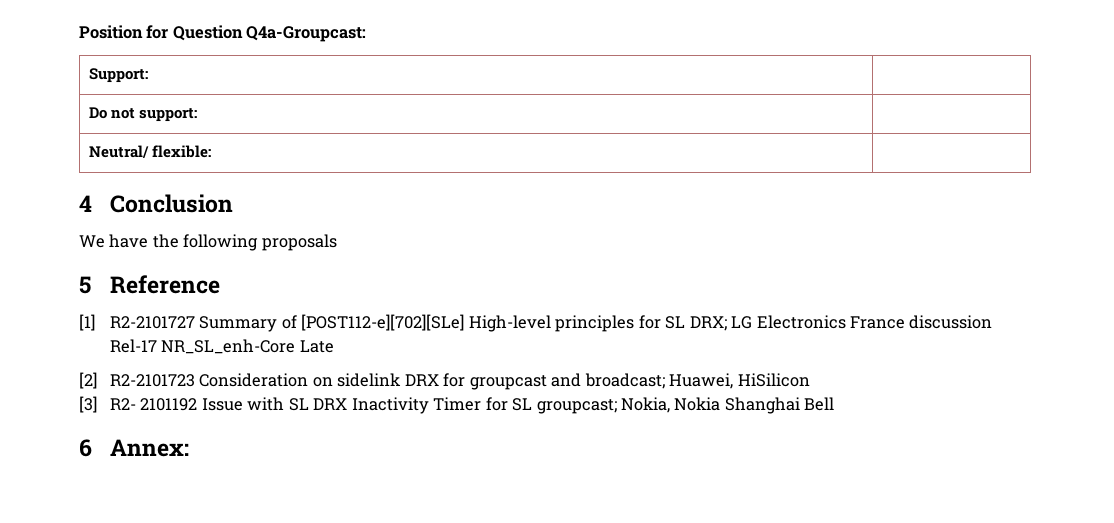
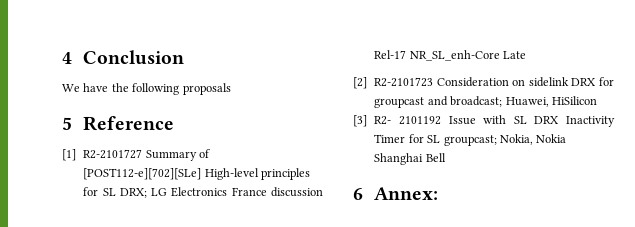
[79,25,367,42] [89,68,149,83] [89,107,198,122] [89,145,212,158] Position for Question Q4a-Groupcast: // Support: | // Do not support: | // Neutral/ flexible: | // -> (62, 58) none

